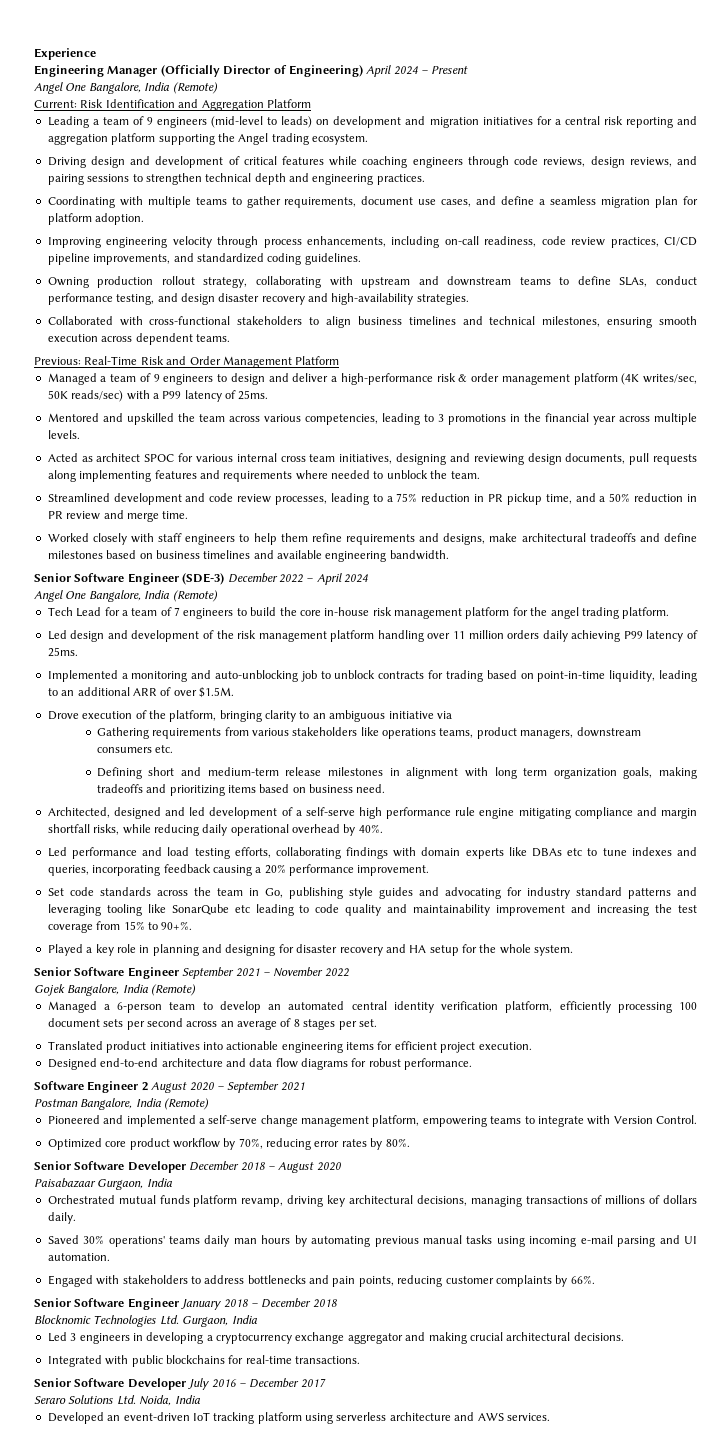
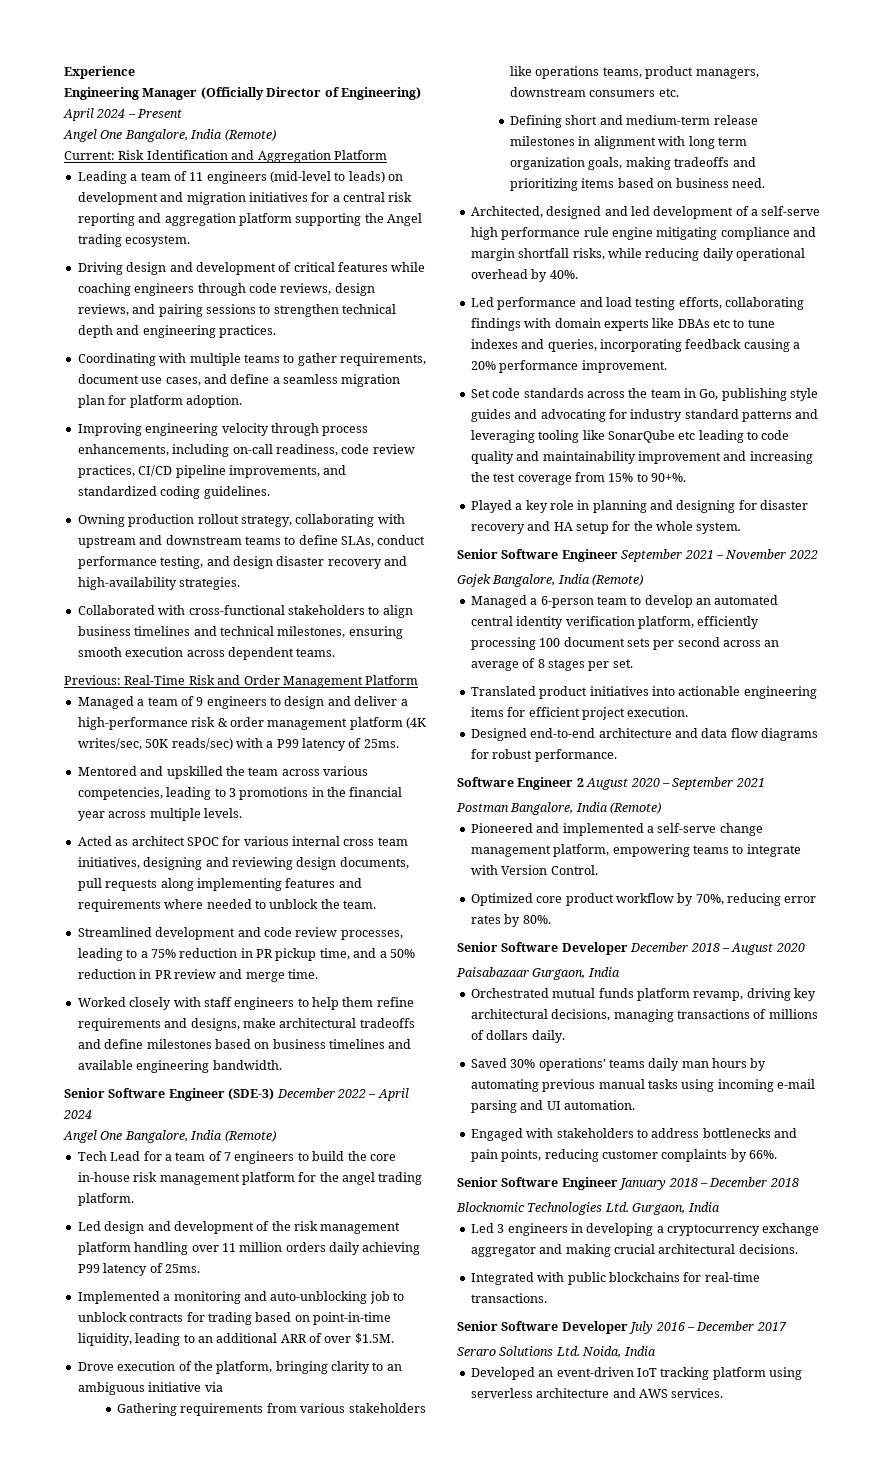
[147,117,154,125] 9 -> [189,172,204,181] 11

